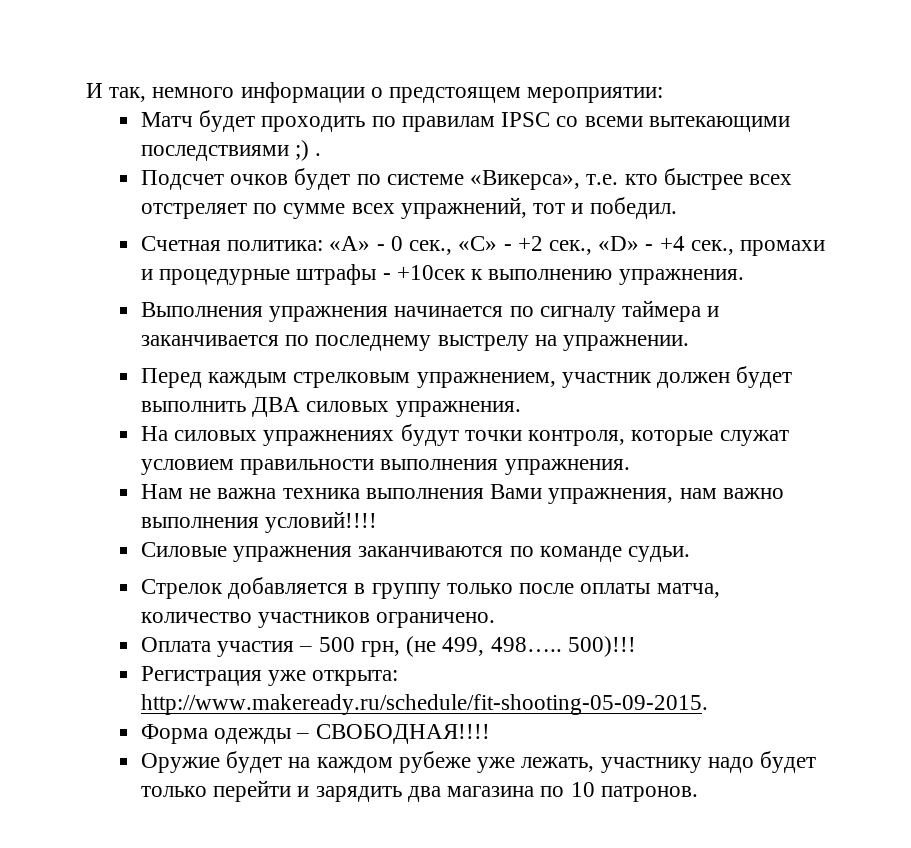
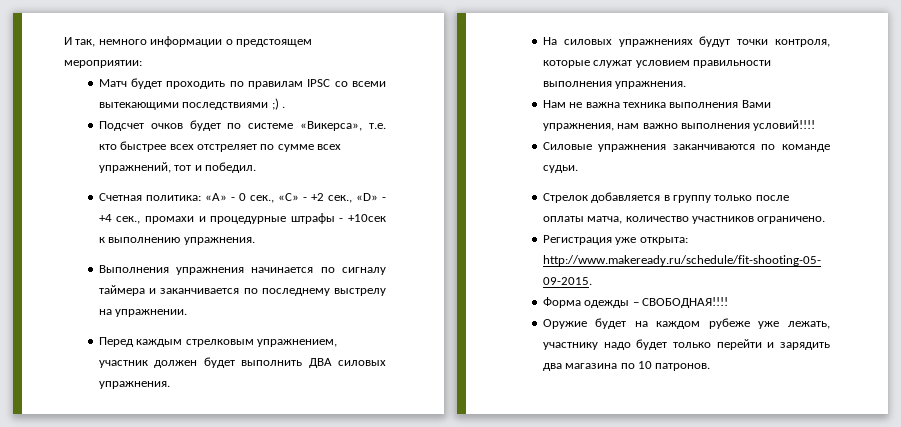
[141,636,636,657] // Оплата участия – 500 грн, (не 499, 498….. 500)!!! -> (826, 220) none

